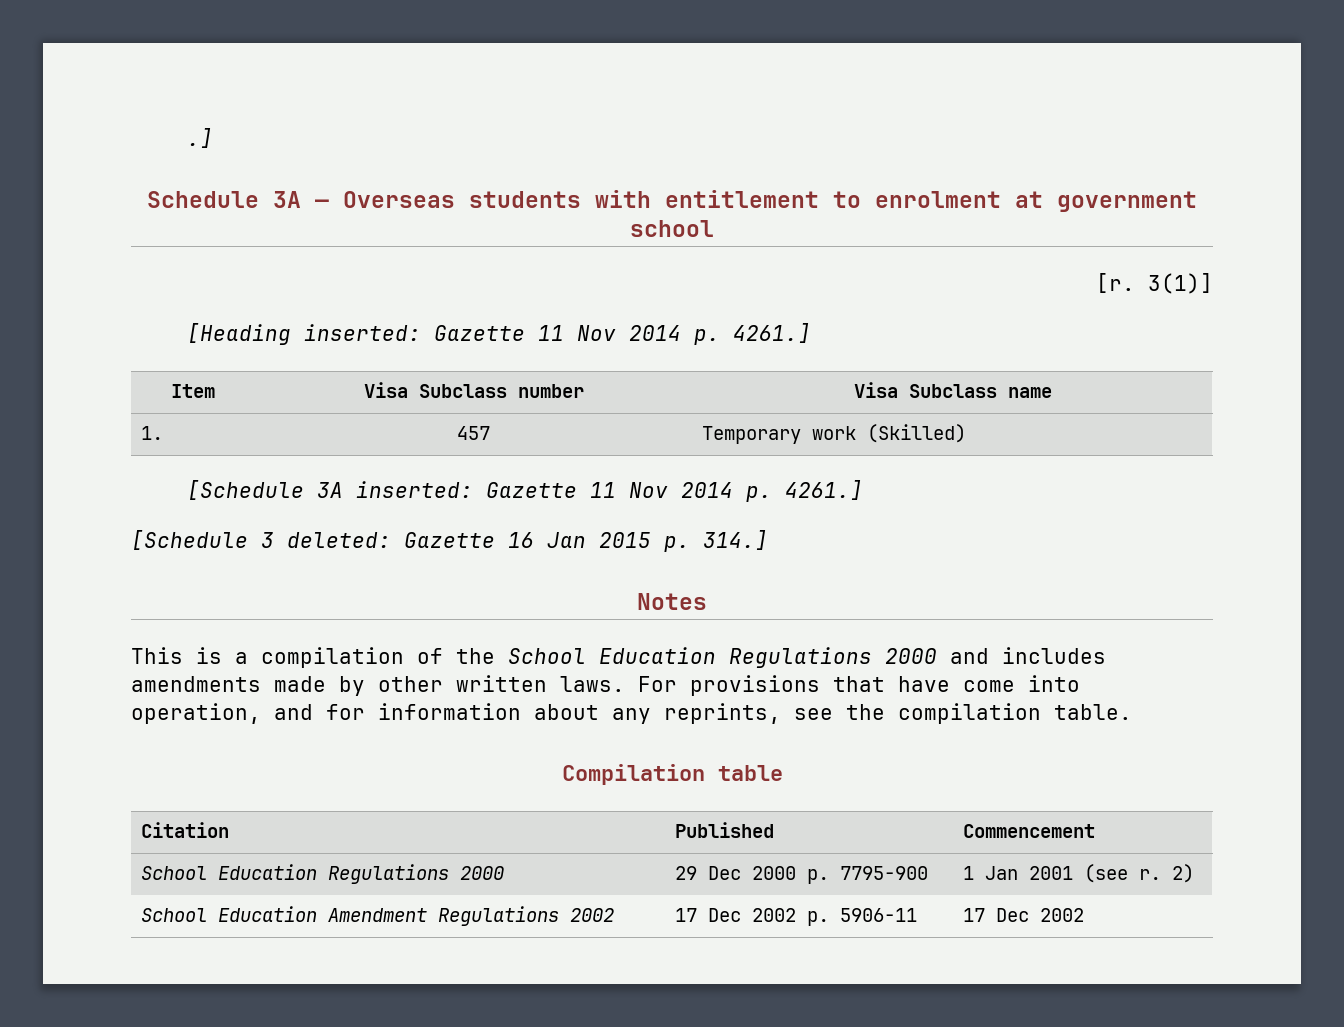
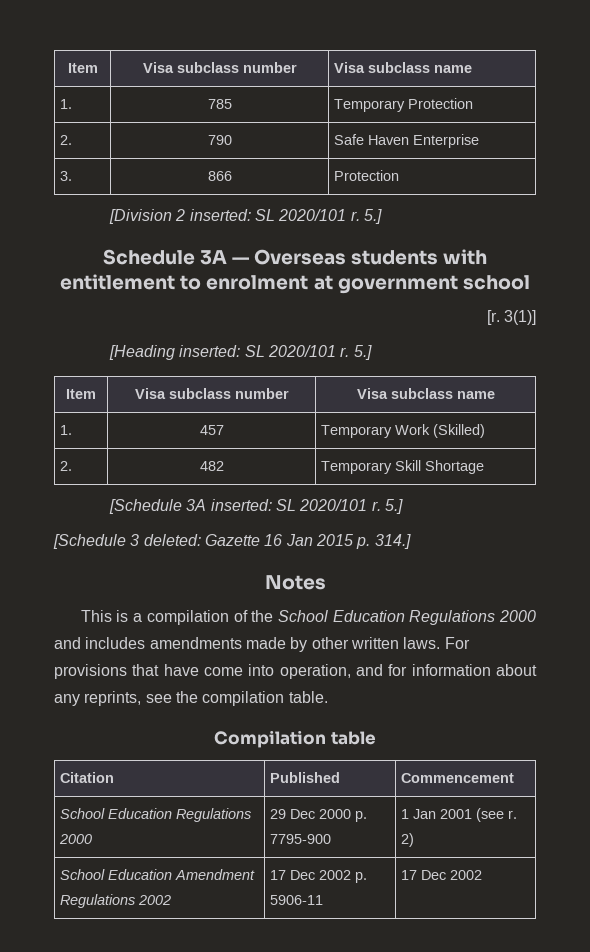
[187,128,214,148] .] -> [67,63,98,73] [142,62,297,73] [334,62,473,73] [60,99,73,109] [207,99,232,109] [334,98,474,112] [60,135,73,145] [207,135,232,145] [334,134,480,148] [60,171,73,181] [207,171,232,181] [334,170,400,181] [109,209,383,224] Item | Visa subclass number | Visa subclass name // 1. | 785 | Temporary Protection // 2. | 790 | Safe Haven Enterprise // 3. | 866 | Protection // [Division 2 inserted: SL 2020/101 r. 5.]
[434,323,812,345] [171,384,215,398] [363,382,584,398] [853,382,997,398] Gazette 11 Nov 2014 p. 4261.] // Item | Visa Subclass number | Visa Subclass -> [244,345,372,360] [66,389,96,399] [134,388,289,399] [356,388,453,399] SL 2020/101 r. 5.] // Item | Visa subclass number | Visa subclass
[812,426,857,440] work -> [395,424,431,435] Work
[187,480,864,502] // [Schedule 3A inserted: Gazette 11 Nov 2014 p. 4261.] -> [60,461,73,471] [199,461,224,471] [321,460,485,474] [109,499,404,514] // 2. | 482 | Temporary Skill Shortage // [Schedule 3A inserted: SL 2020/101 r. 5.]

